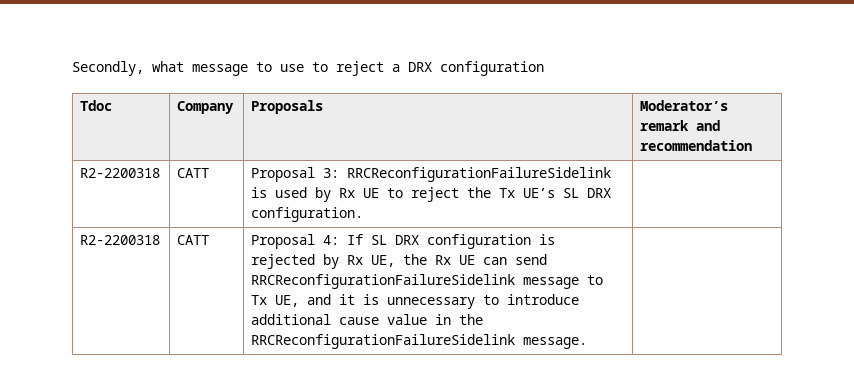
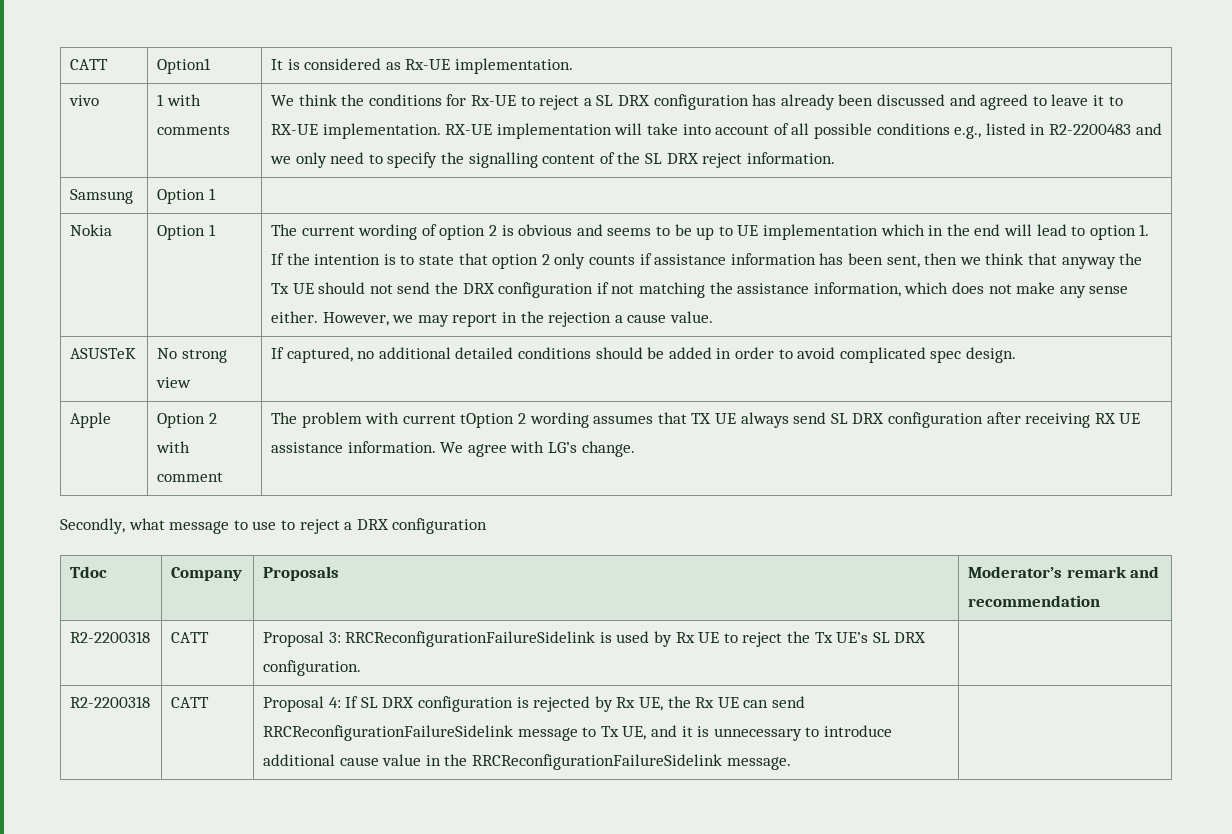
(72, 68) none -> [70,59,109,70] [157,58,212,74] [271,58,574,74] [69,95,100,106] [157,94,201,106] [157,125,231,135] [271,94,1123,110] [271,123,1162,139] [270,152,835,168] [70,189,134,204] [157,188,216,204] [70,224,113,236] [157,224,216,240] [271,224,1150,240] [271,253,1143,269] [271,282,1129,298] [271,311,714,327] [70,348,137,359] [157,348,227,363] [156,377,192,388] [271,347,1016,363] [70,412,112,428] [157,413,217,428] [156,441,191,453] [157,472,224,482] [271,412,1141,428] [271,441,635,457] CATT | Option1 | It is considered as Rx-UE implementation. // vivo | 1 with comments | We think the conditions for Rx-UE to reject a SL DRX configuration has already been discussed and agreed to leave it to RX-UE implementation. RX-UE implementation will take into account of all possible conditions e.g., listed in R2-2200483 and we only need to specify the signalling content of the SL DRX reject information. // Samsung | Option 1 | // Nokia | Option 1 | The current wording of option 2 is obvious and seems to be up to UE implementation which in the end will lead to option 1. If the intention is to state that option 2 only counts if assistance information has been sent, then we think that anyway the Tx UE should not send the DRX configuration if not matching the assistance information, which does not make any sense either. However, we may report in the rejection a cause value. // ASUSTeK | No strong view | If captured, no additional detailed conditions should be added in order to avoid complicated spec design. // Apple | Option 2 with comment | The problem with current tOption 2 wording assumes that TX UE always send SL DRX configuration after receiving RX UE assistance information. We agree with LG’s change. //

